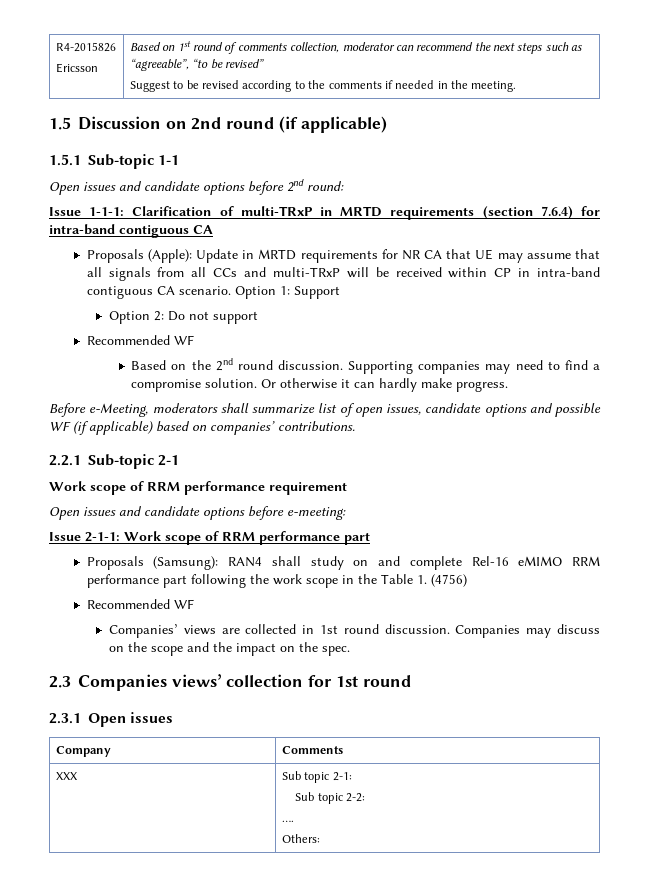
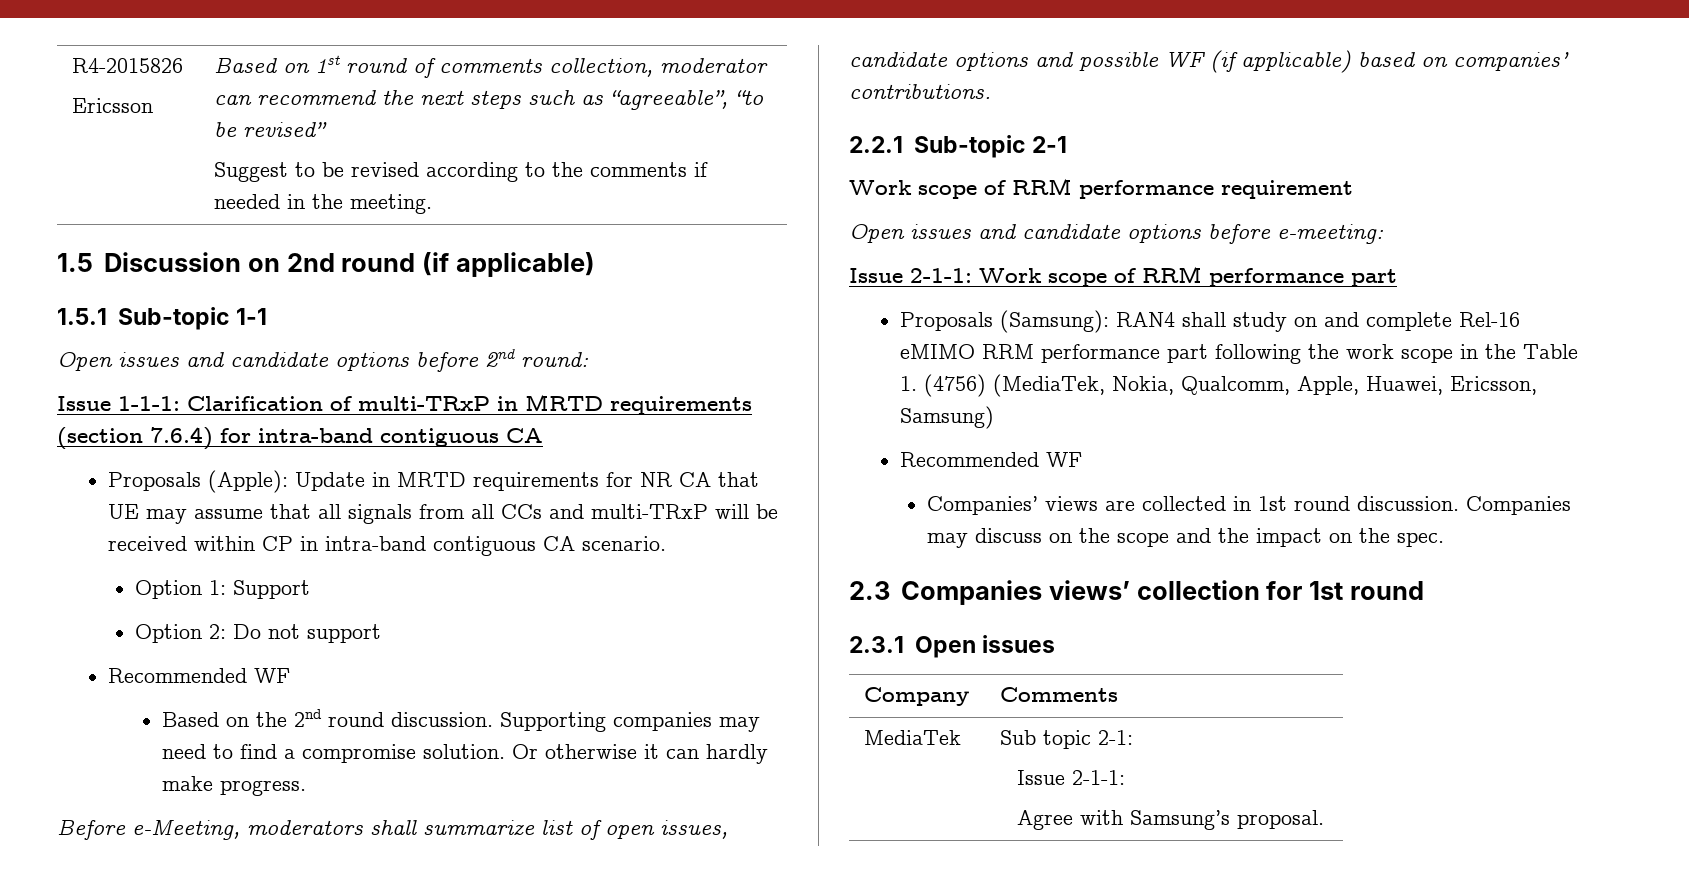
(231, 290) none -> (666, 543) //
(467, 580) none -> [992,374,1537,397] [899,406,994,429] (MediaTek, Nokia, Qualcomm, Apple, Huawei, Ericsson, Samsung)
[55,772,78,780] XXX -> [864,730,962,745] MediaTek
[295,792,365,804] [281,820,294,822] [281,834,320,843] Sub topic 2-2: // …. // Others: -> [1016,770,1125,785] [1016,810,1324,830] Issue 2-1-1: // Agree with Samsung’s proposal.

